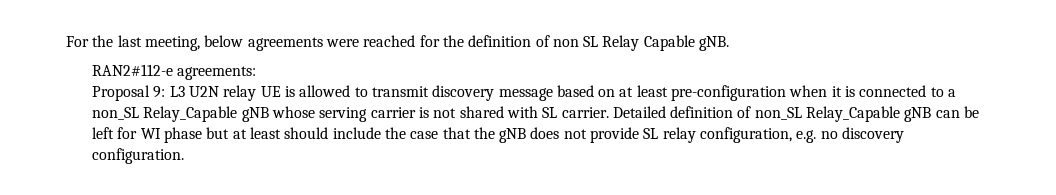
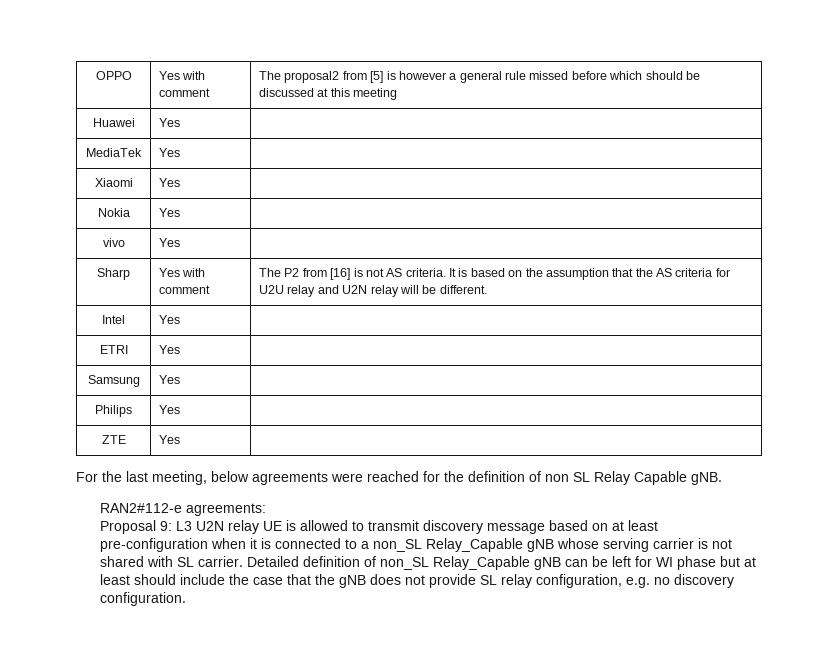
(66, 41) none -> [95,71,132,80] [159,71,206,80] [159,88,211,97] [259,71,700,83] [259,88,398,100] [92,118,135,127] [159,118,181,127] [86,148,142,157] [159,148,181,157] [94,178,133,187] [159,178,181,187] [97,208,130,217] [159,208,181,217] [102,238,125,247] [159,238,181,247] [97,268,130,280] [159,268,206,277] [159,285,211,294] [259,268,730,280] [259,285,487,297] [102,315,125,324] [159,315,181,324] [99,345,128,354] [159,345,181,354] [87,375,140,387] [159,375,181,384] [95,405,132,417] [159,405,181,414] [101,435,126,444] [159,435,181,444] OPPO | Yes with comment | The proposal2 from [5] is however a general rule missed before which should be discussed at this meeting // Huawei | Yes | // MediaTek | Yes | // Xiaomi | Yes | // Nokia | Yes | // vivo | Yes | // Sharp | Yes with comment | The P2 from [16] is not AS criteria. It is based on the assumption that the AS criteria for U2U relay and U2N relay will be different. // Intel | Yes | // ETRI | Yes | // Samsung | Yes | // Philips | Yes | // ZTE | Yes | //

